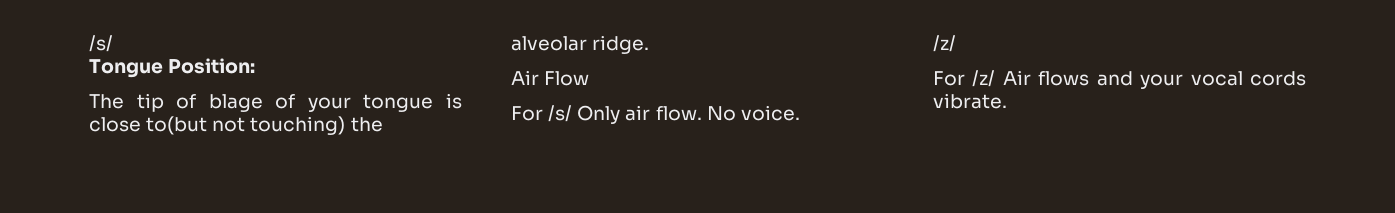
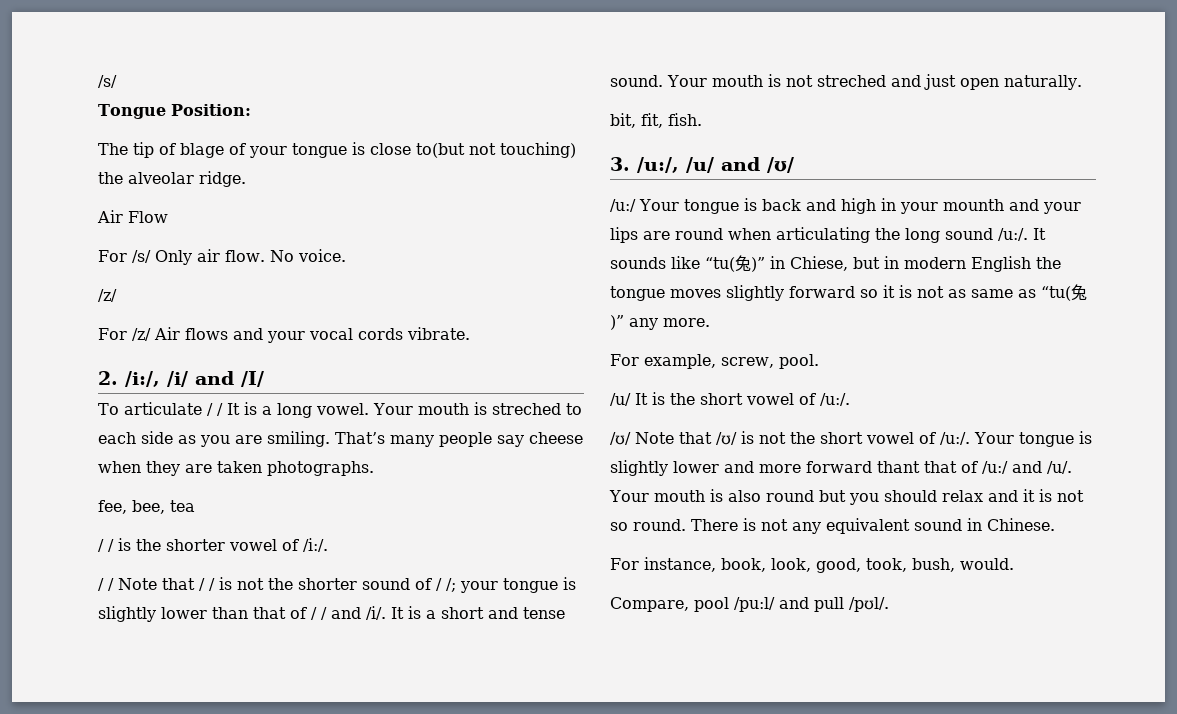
(1007, 101) none -> [98,371,264,387] [98,402,582,418] [98,431,583,447] [98,461,374,476] [98,500,195,514] [98,538,328,552] [98,577,576,593] [98,606,565,622] [610,74,1082,90] [610,113,702,128] [610,157,794,173] [610,198,1081,214] [610,227,1046,243] [610,255,1061,272] [610,284,1087,301] [610,315,710,330] [610,354,819,369] [610,392,850,406] [610,431,1092,447] [610,460,1072,476] [609,489,1084,505] [610,518,1055,534] [610,557,1014,573] [610,597,889,612] // 2. /i:/, /i/ and /I/ // To articulate / / It is a long vowel. Your mouth is streched to each side as you are smiling. That’s many people say cheese when they are taken photographs. // fee, bee, tea // / / is the shorter vowel of /i:/. // / / Note that / / is not the shorter sound of / /; your tongue is slightly lower than that of / / and /i/. It is a short and tense sound. Your mouth is not streched and just open naturally. // bit, fit, fish. // 3. /u:/, /u/ and /ʊ/ // /u:/ Your tongue is back and high in your mounth and your lips are round when articulating the long sound /u:/. It sounds like “tu(兔)” in Chiese, but in modern English the tongue moves slightly forward so it is not as same as “tu(兔)” any more. // For example, screw, pool. // /u/ It is the short vowel of /u:/. // /ʊ/ Note that /ʊ/ is not the short vowel of /u:/. Your tongue is slightly lower and more forward thant that of /u:/ and /u/. Your mouth is also round but you should relax and it is not so round. There is not any equivalent sound in Chinese. // For instance, book, look, good, took, bush, would. // Compare, pool /pu:l/ and pull /pʊl/.

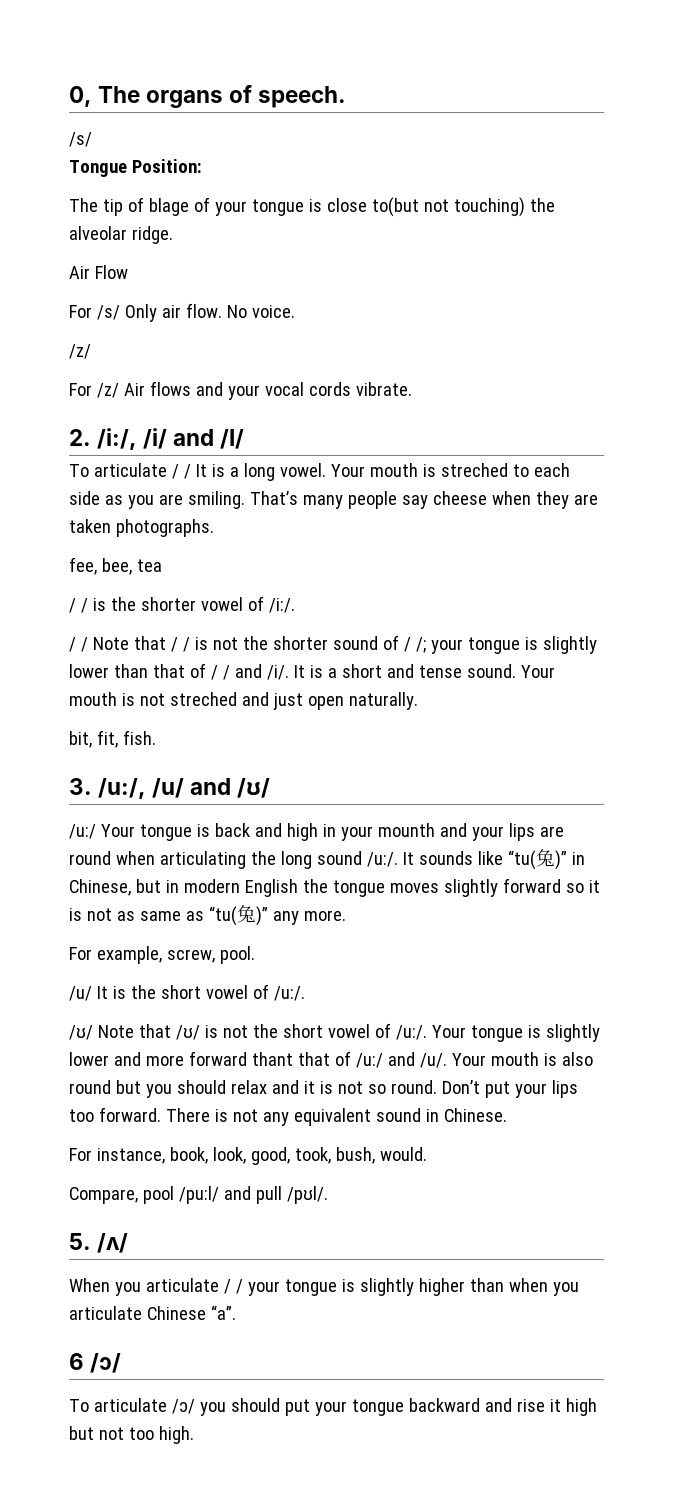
(98, 81) none -> [69,85,347,108] 0, The organs of speech. //
[790,256,848,271] Chiese, -> [69,879,131,896] Chinese,
(686, 525) none -> [441,1080,578,1098] [69,1107,161,1122] Don’t put your lips too forward.
(889, 604) none -> [69,1233,129,1253] [69,1278,579,1296] [69,1305,236,1320] [69,1353,122,1373] [69,1398,597,1416] [69,1426,194,1444] // 5. /ʌ/ // When you articulate / / your tongue is slightly higher than when you articulate Chinese “a”. // 6 /ɔ/ // To articulate /ɔ/ you should put your tongue backward and rise it high but not too high.

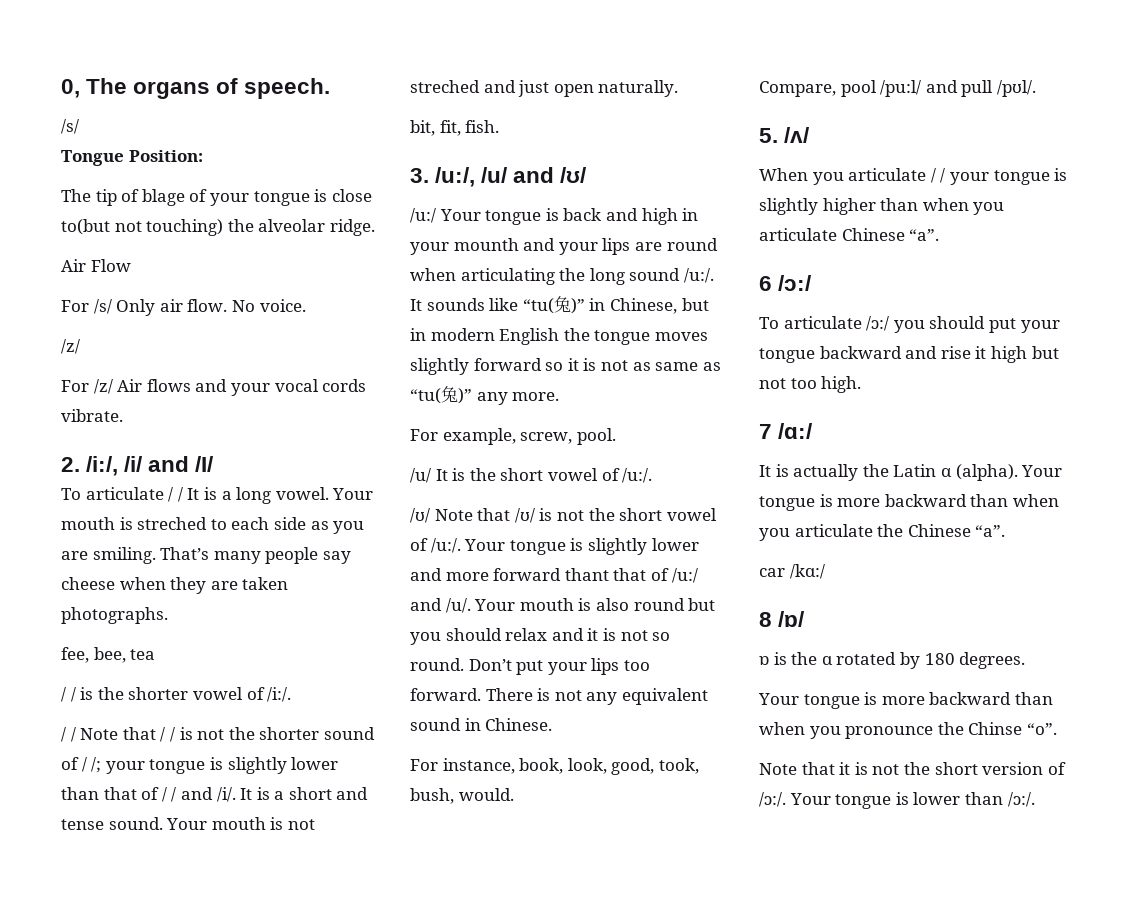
[90,1353,122,1373] [69,1398,195,1414] /ɔ/ // To articulate /ɔ/ -> [778,275,813,291] [759,316,890,331] /ɔ:/ // To articulate /ɔ:/
(194, 1435) none -> [759,423,814,439] [759,464,1063,481] [759,494,1059,511] [759,524,1006,541] [759,564,825,579] [759,611,806,627] [759,652,1026,669] [758,692,1053,709] [759,722,1057,739] [759,762,1066,775] [759,792,1035,809] // 7 /ɑ:/ // It is actually the Latin α (alpha). Your tongue is more backward than when you articulate the Chinese “a”. // car /kɑ:/ // 8 /ɒ/ // ɒ is the ɑ rotated by 180 degrees. // Your tongue is more backward than when you pronounce the Chinse “o”. // Note that it is not the short version of /ɔ:/. Your tongue is lower than /ɔ:/.

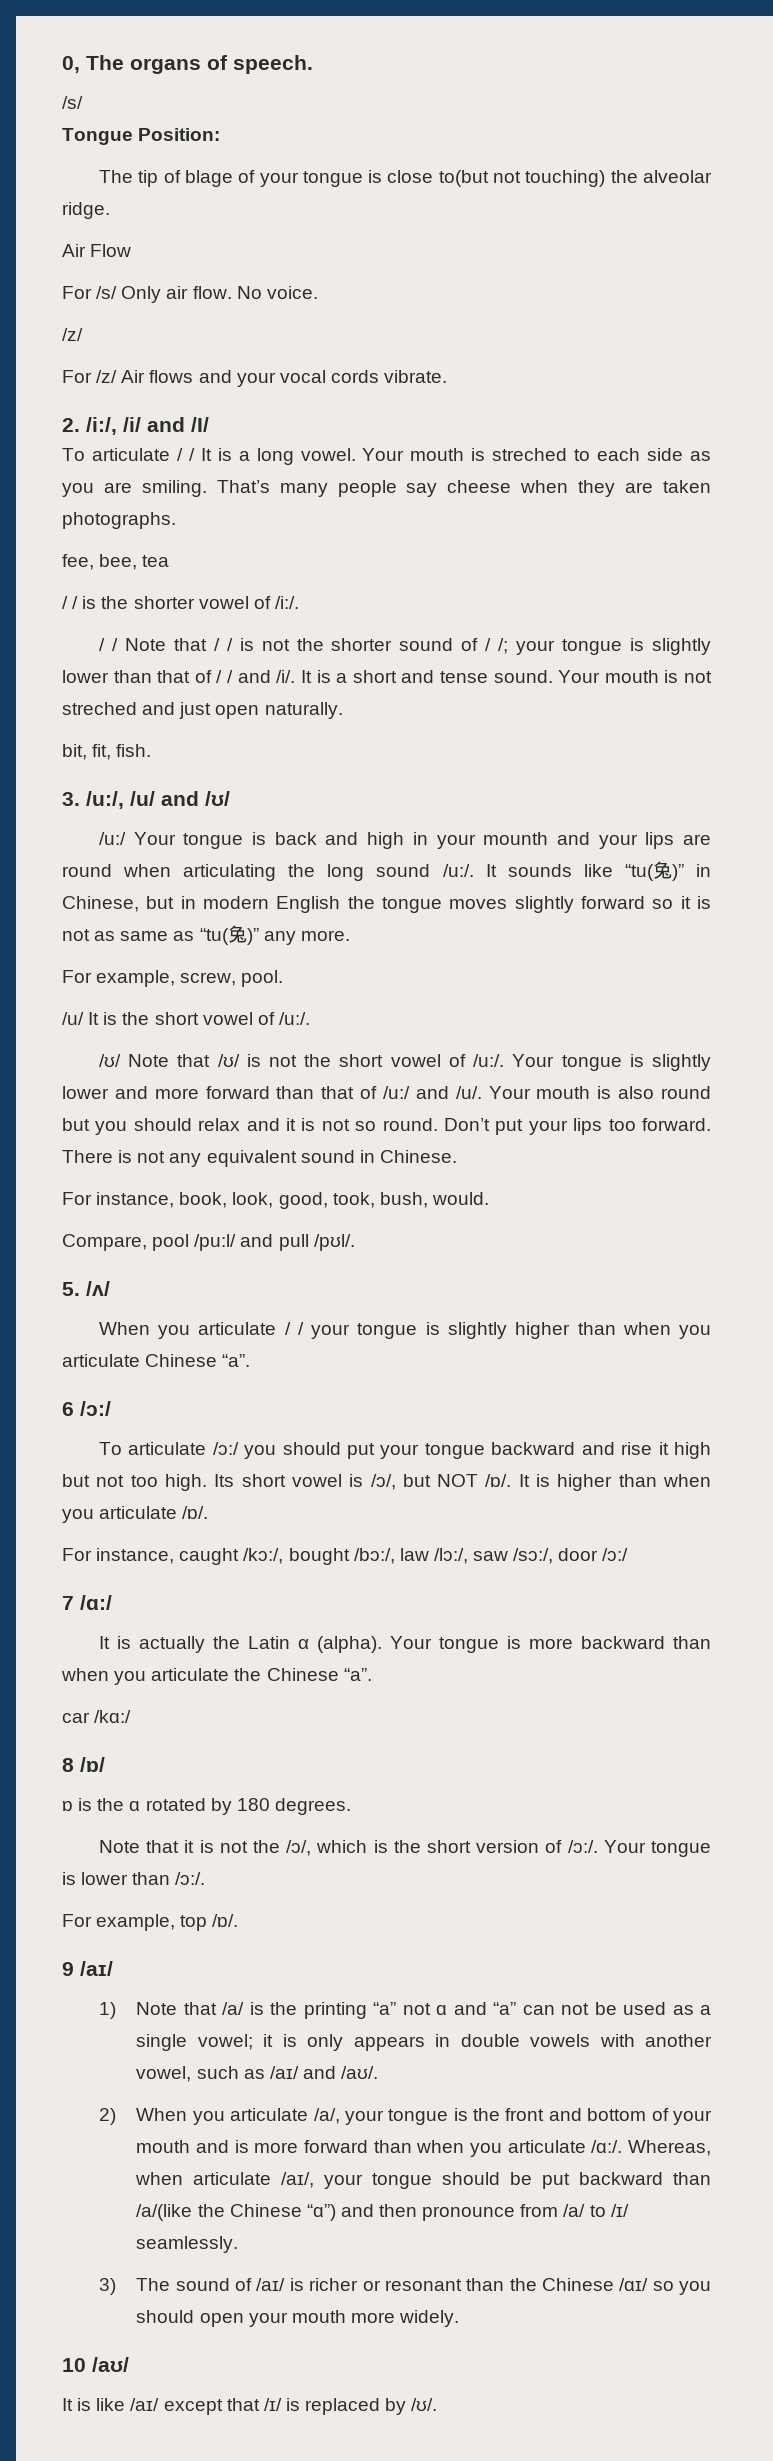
[564,568,609,581] thant -> [276,1086,315,1099] than
(862, 384) none -> [214,1474,711,1491] [62,1506,209,1523] [62,1548,629,1565] Its short vowel is /ɔ/, but NOT /ɒ/. It is higher than when you articulate /ɒ/. // For instance, caught /kɔ:/, bought /bɔ:/, law /lɔ:/, saw /sɔ:/, door /ɔ:/
[758,692,1053,709] [759,722,1057,739] // Your tongue is more backward than when you pronounce the Chinse “o”. -> (351, 1806) none
(930, 768) none -> [286,1840,421,1856] /ɔ/, which is the
(1035, 799) none -> [62,1914,239,1931] [62,1961,113,1976] [99,2002,711,2019] [136,2034,712,2051] [136,2066,379,2082] [99,2108,712,2125] [136,2140,712,2157] [135,2172,711,2189] [136,2204,629,2221] [136,2236,239,2253] [99,2278,711,2295] [136,2310,460,2327] [62,2357,129,2372] [62,2398,438,2415] // For example, top /ɒ/. // 9 /aɪ/ // 1) Note that /a/ is the printing “a” not ɑ and “a” can not be used as a single vowel; it is only appears in double vowels with another vowel, such as /aɪ/ and /aʊ/. // 2) When you articulate /a/, your tongue is the front and bottom of your mouth and is more forward than when you articulate /ɑ:/. Whereas, when articulate /aɪ/, your tongue should be put backward than /a/(like the Chinese “ɑ”) and then pronounce from /a/ to /ɪ/ seamlessly. // 3) The sound of /aɪ/ is richer or resonant than the Chinese /ɑɪ/ so you should open your mouth more widely. // 10 /aʊ/ // It is like /aɪ/ except that /ɪ/ is replaced by /ʊ/.

